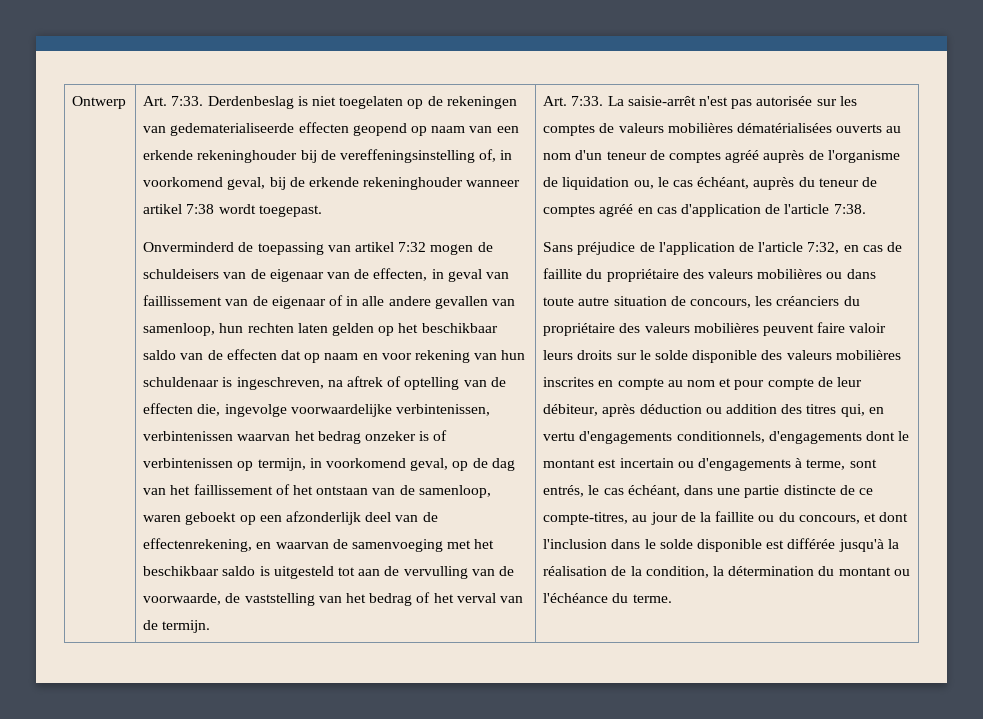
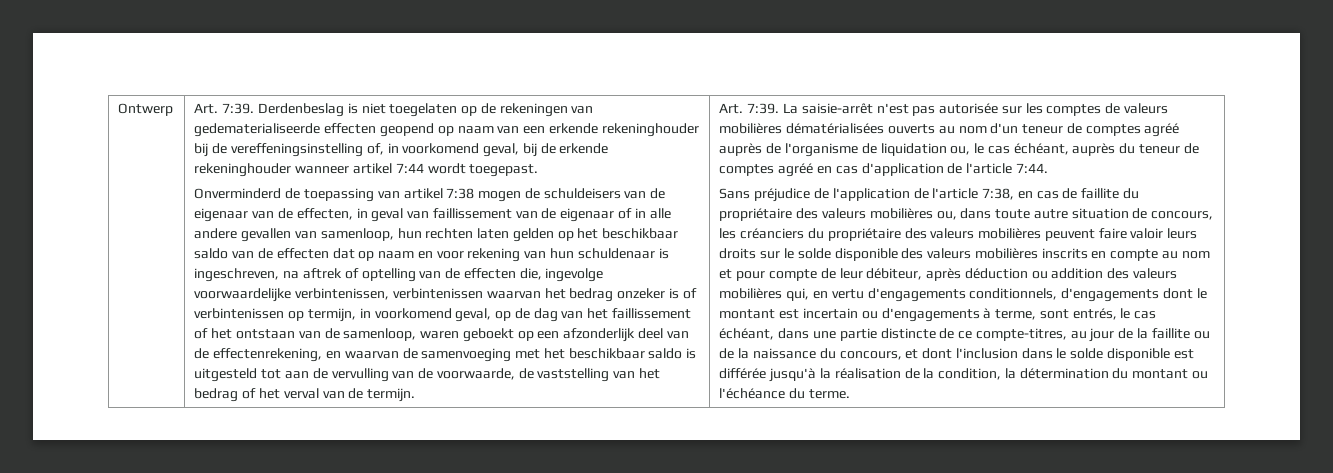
[171,96,204,106] 7:33. -> [222,103,255,114] 7:39.
[186,204,215,214] 7:38 -> [395,163,424,173] 7:44
[398,242,427,252] 7:32 -> [446,188,475,199] 7:38
[571,96,604,106] 7:33. -> [747,103,780,114] 7:39.
[833,204,866,214] 7:38. -> [1015,163,1048,173] 7:44.
[807,242,840,254] 7:32, -> [982,188,1015,200] 7:38,
[826,272,843,279] ou -> [936,211,957,220] ou,
[543,377,595,387] inscrites -> [1041,248,1088,259] inscrits
[806,404,837,414] titres -> [1132,268,1177,279] [719,288,783,299] valeurs mobilières
(775, 518) none -> [719,348,816,359] de la naissance

